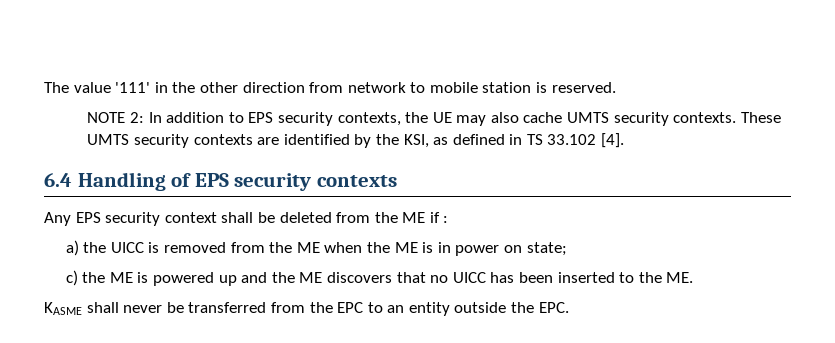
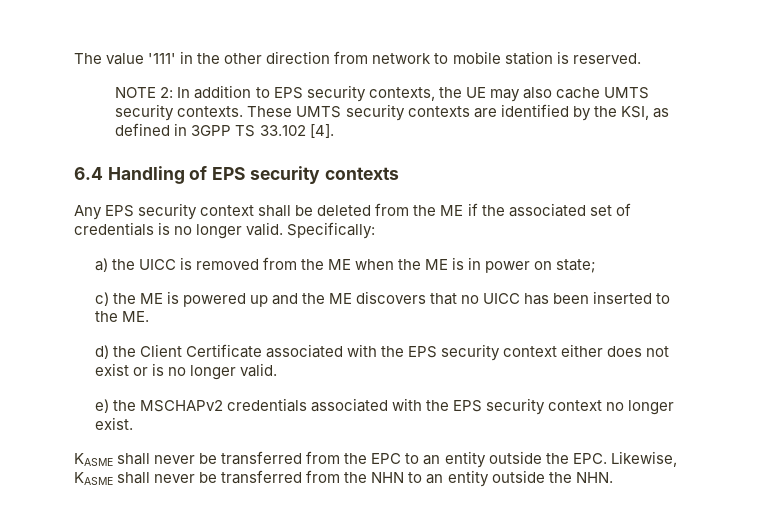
(523, 139) none -> [191,125,232,136] 3GPP
[443,216,449,223] : -> [481,203,631,217] [74,222,376,239] the associated set of credentials is no longer valid. Specifically:
(694, 277) none -> [94,344,670,361] [94,363,277,380] [94,398,675,415] [94,417,133,430] // d) the Client Certificate associated with the EPS security context either does not exist or is no longer valid. // e) the MSCHAPv2 credentials associated with the EPS security context no longer exist.
(569, 307) none -> [610,451,677,467] [74,470,613,487] Likewise, KASME shall never be transferred from the NHN to an entity outside the NHN.

